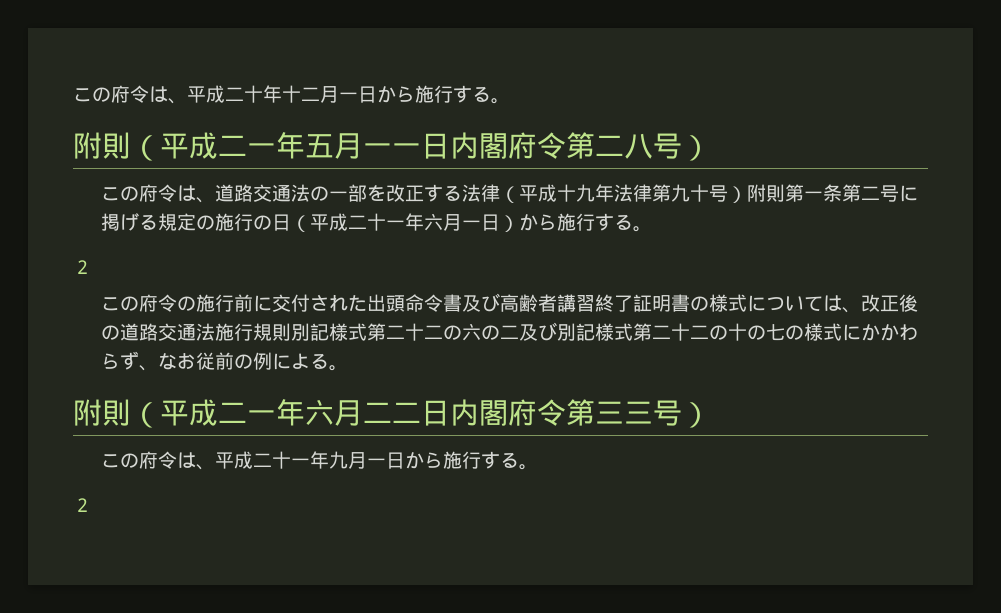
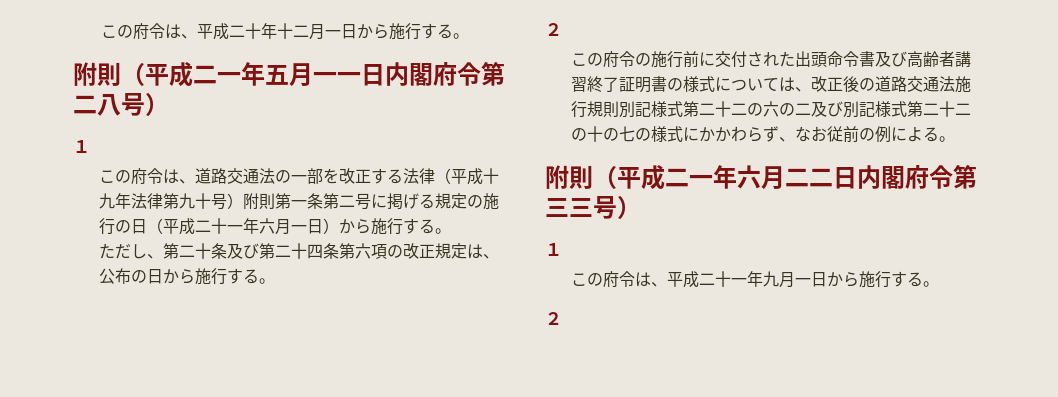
(711, 148) none -> [73,140,90,153] // １
(653, 229) none -> [98,243,499,259] [98,268,275,285] // ただし、第二十条及び第二十四条第六項の改正規定は、公布の日から施行する。
(711, 415) none -> [545,243,562,256] // １

